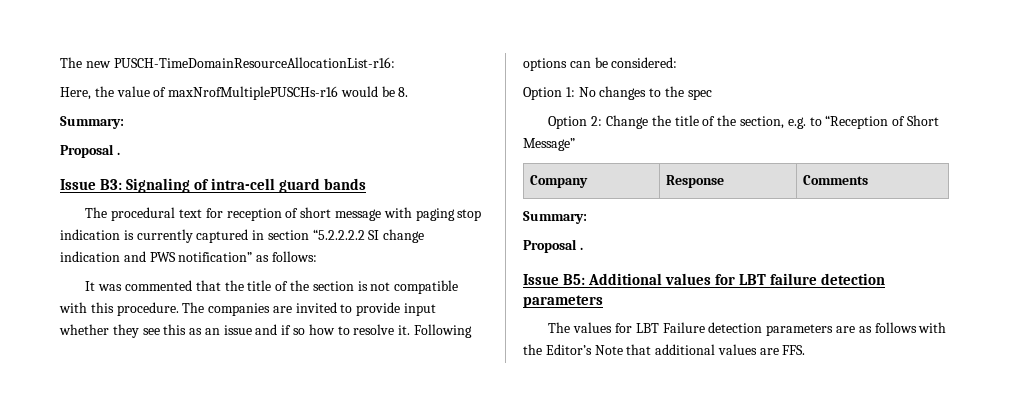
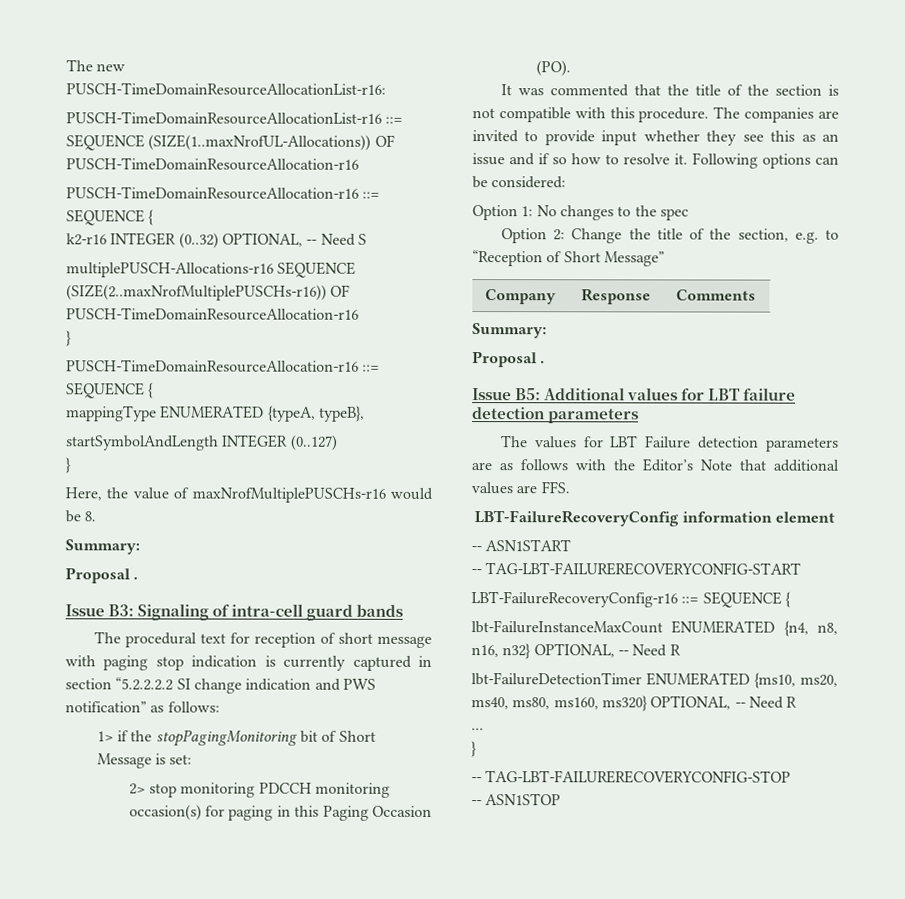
(395, 62) none -> [66,111,404,125] [66,134,395,151] [66,157,359,171] [66,186,381,200] [66,209,155,226] [66,232,367,249] [66,261,357,278] [66,284,351,301] [66,307,359,321] [66,330,72,347] [66,359,381,373] [66,382,155,399] [66,405,365,422] [65,434,338,451] [65,457,71,474] // PUSCH-TimeDomainResourceAllocationList-r16 ::= SEQUENCE (SIZE(1..maxNrofUL-Allocations)) OF PUSCH-TimeDomainResourceAllocation-r16 // PUSCH-TimeDomainResourceAllocation-r16 ::= SEQUENCE { // k2-r16 INTEGER (0..32) OPTIONAL, -- Need S // multiplePUSCH-Allocations-r16 SEQUENCE (SIZE(2..maxNrofMultiplePUSCHs-r16)) OF PUSCH-TimeDomainResourceAllocation-r16 // } // PUSCH-TimeDomainResourceAllocation-r16 ::= SEQUENCE { // mappingType ENUMERATED {typeA, typeB}, // startSymbolAndLength INTEGER (0..127) // }
(317, 256) none -> [96,729,376,747] [96,753,193,769] [128,782,390,798] [128,804,432,821] [535,60,571,77] // 1> if the stopPagingMonitoring bit of Short Message is set: // 2> stop monitoring PDCCH monitoring occasion(s) for paging in this Paging Occasion (PO).
(806, 350) none -> [474,510,835,527] [471,539,572,552] [471,562,802,576] [471,591,791,608] [471,620,838,637] [471,643,681,660] [471,672,838,689] [471,695,798,712] [471,728,484,731] [471,741,477,758] [471,770,792,784] [471,793,562,806] // LBT-FailureRecoveryConfig information element // -- ASN1START // -- TAG-LBT-FAILURERECOVERYCONFIG-START // LBT-FailureRecoveryConfig-r16 ::= SEQUENCE { // lbt-FailureInstanceMaxCount ENUMERATED {n4, n8, n16, n32} OPTIONAL, -- Need R // lbt-FailureDetectionTimer ENUMERATED {ms10, ms20, ms40, ms80, ms160, ms320} OPTIONAL, -- Need R // ... // } // -- TAG-LBT-FAILURERECOVERYCONFIG-STOP // -- ASN1STOP

